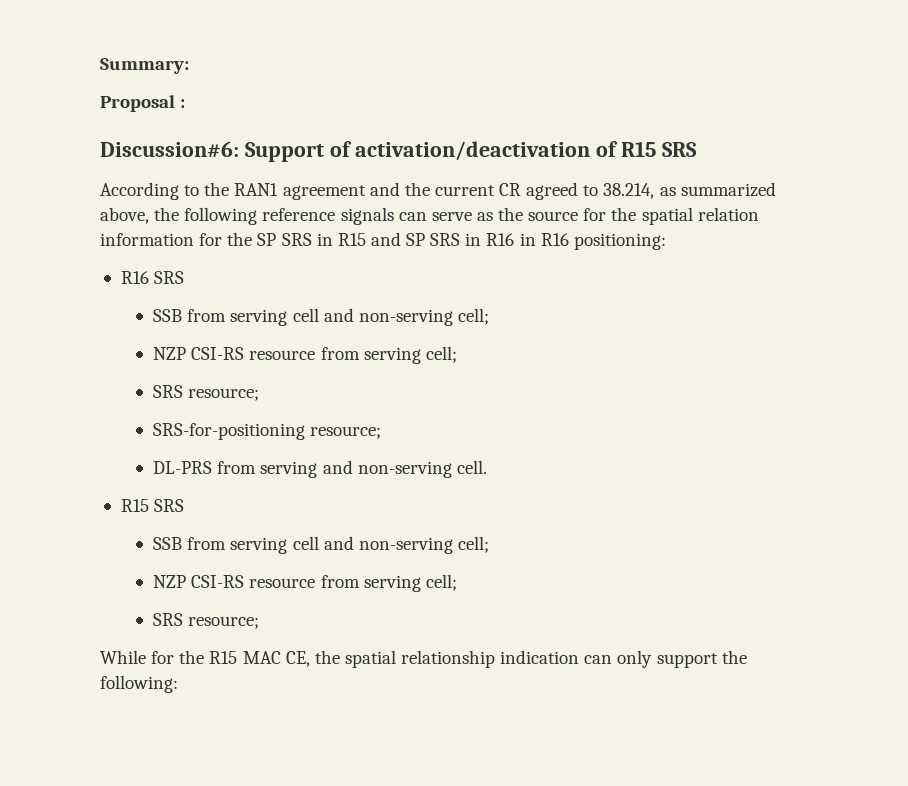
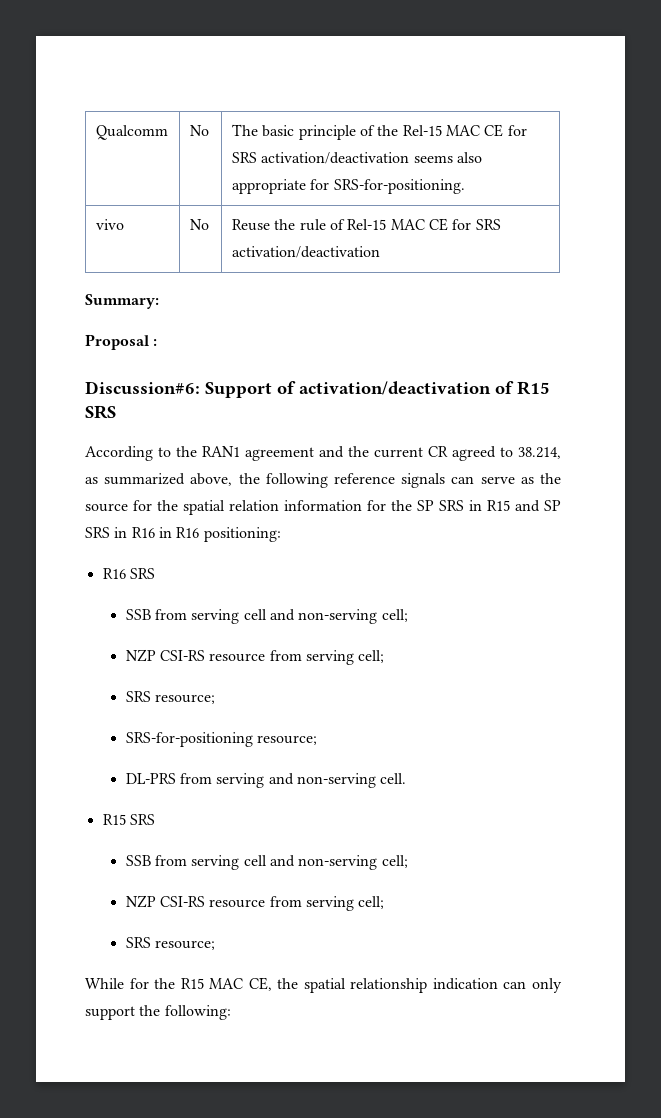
(100, 66) none -> [95,125,168,140] [189,125,209,136] [231,124,527,140] [231,152,482,164] [231,179,465,194] [95,219,124,230] [189,219,209,230] [231,218,501,231] [231,246,380,258] Qualcomm | No | The basic principle of the Rel-15 MAC CE for SRS activation/deactivation seems also appropriate for SRS-for-positioning. // vivo | No | Reuse the rule of Rel-15 MAC CE for SRS activation/deactivation //

